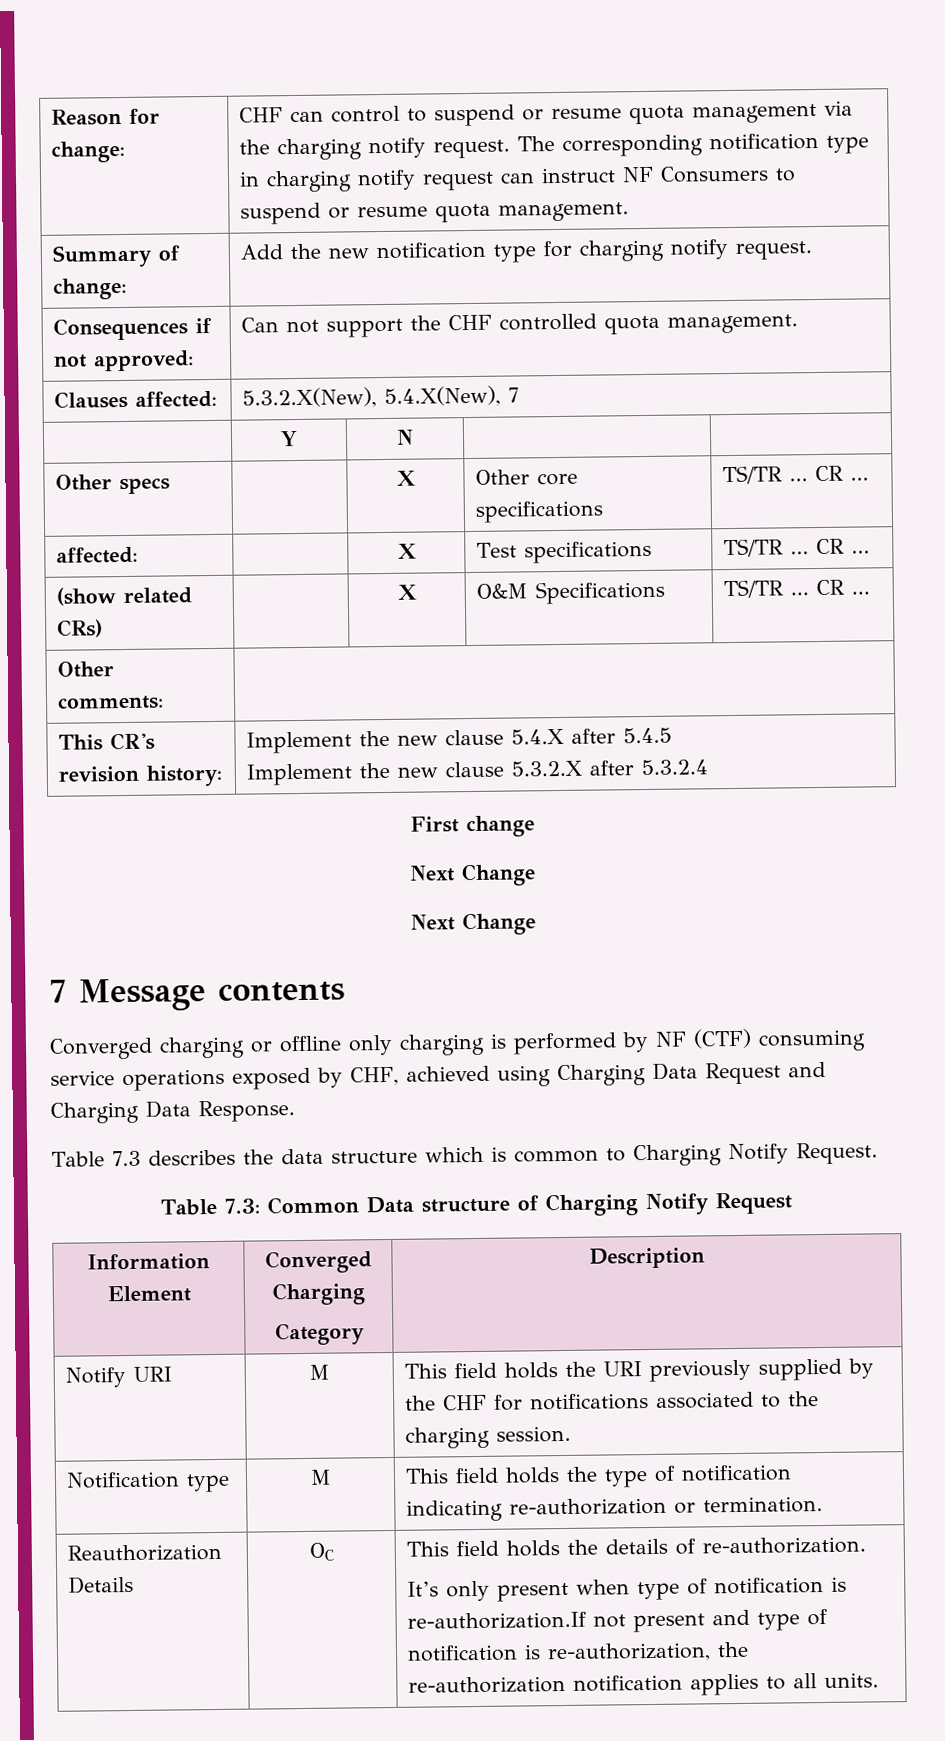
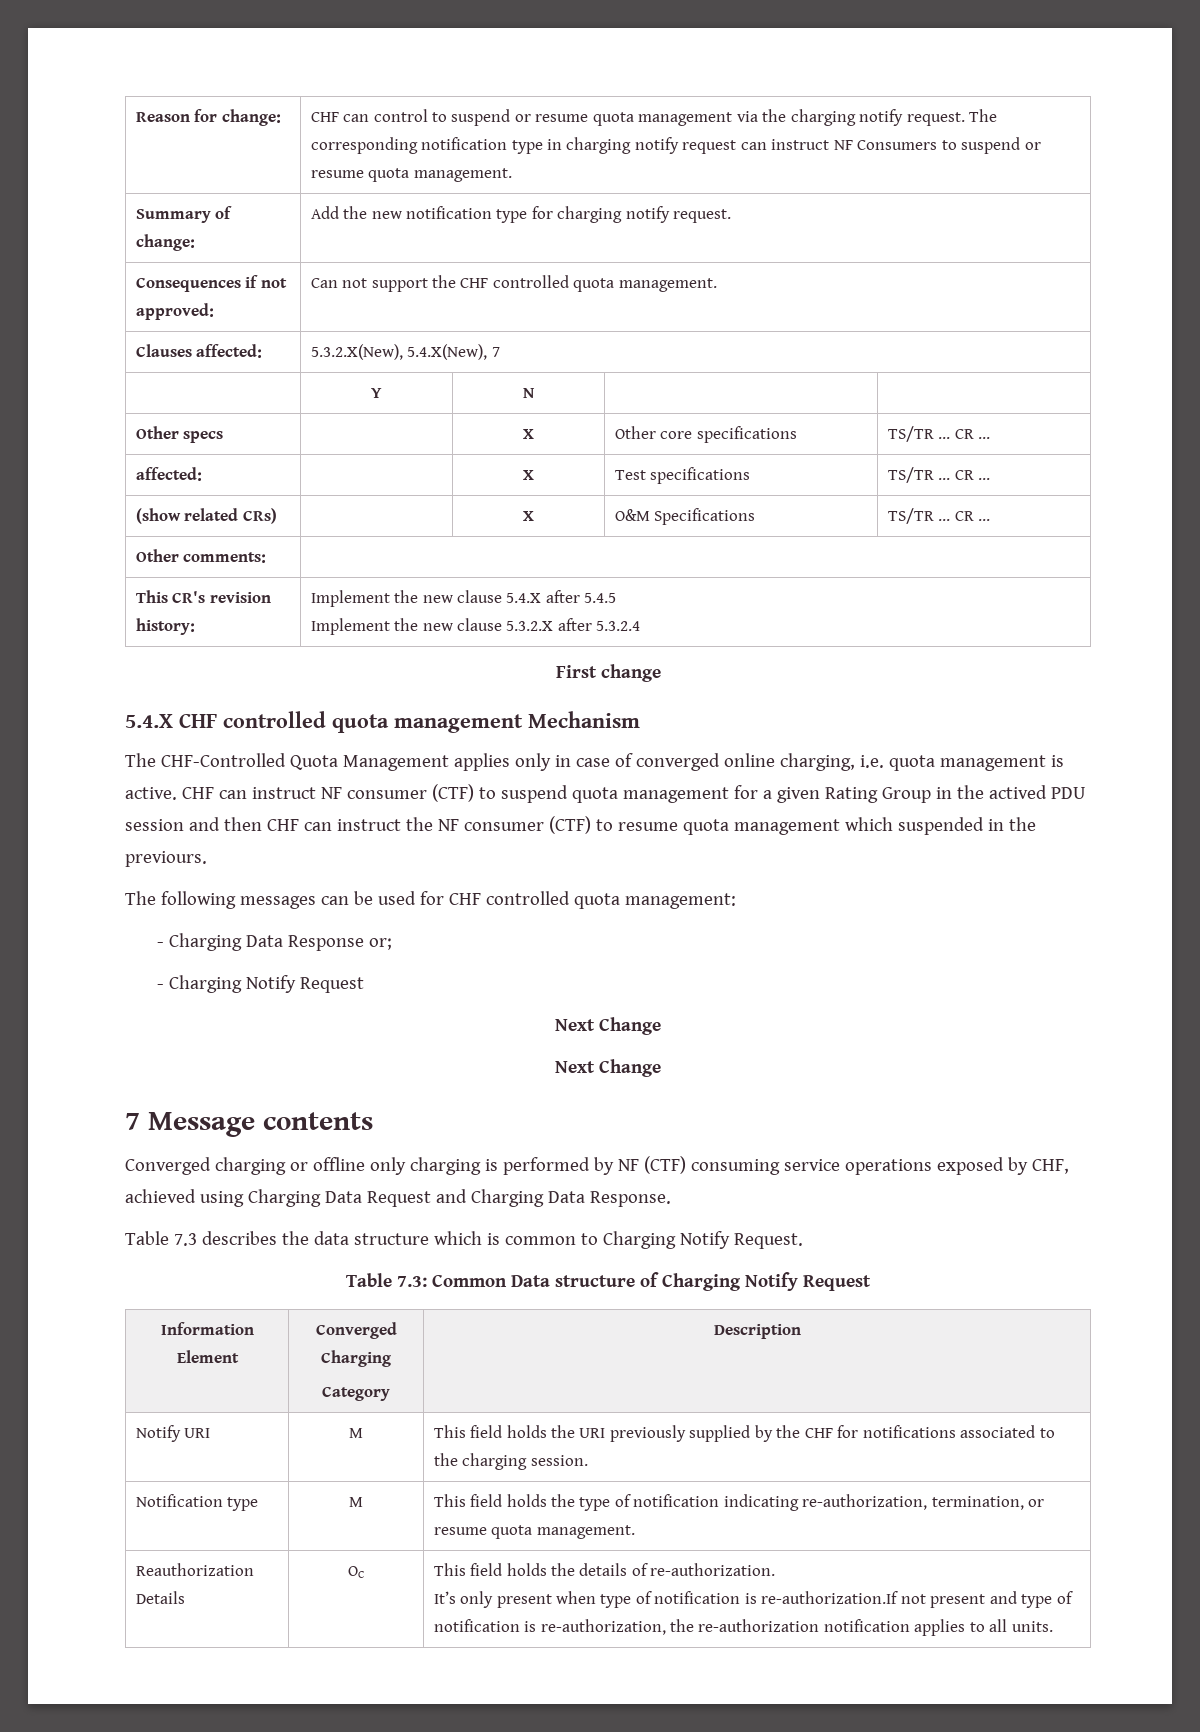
(535, 826) none -> [125,711,640,733] [125,753,1064,771] [125,784,1086,803] [125,816,1036,835] [125,851,207,867] [125,891,736,909] [156,933,392,951] [156,975,364,993] // 5.4.X CHF controlled quota management Mechanism // The CHF-Controlled Quota Management applies only in case of converged online charging, i.e. quota management is active. CHF can instruct NF consumer (CTF) to suspend quota management for a given Rating Group in the actived PDU session and then CHF can instruct the NF consumer (CTF) to resume quota management which suspended in the previours. // The following messages can be used for CHF controlled quota management: // - Charging Data Response or; // - Charging Notify Request
[509,1496,824,1516] re-authorization or termination. -> [802,1494,1045,1510] [433,1525,635,1539] re-authorization, termination, or resume quota management.

